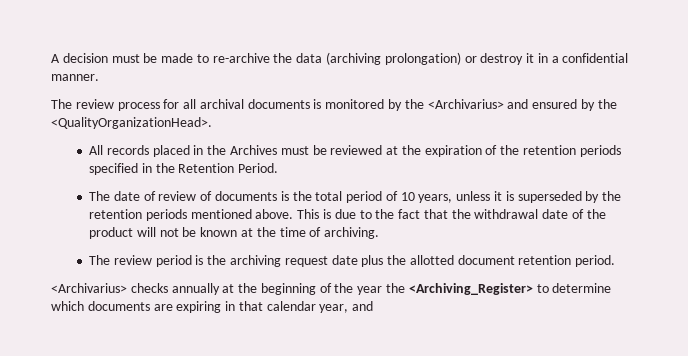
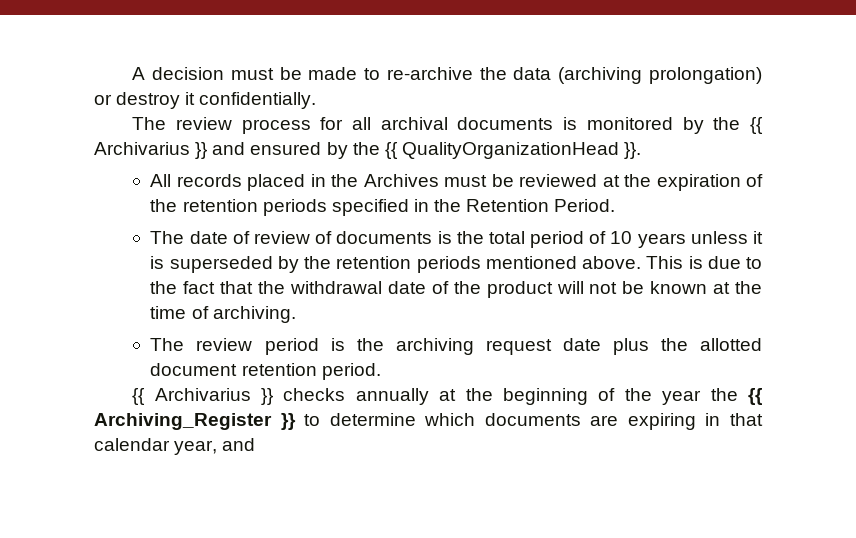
[537,53,629,63] [51,74,99,81] in a confidential manner. -> [199,92,317,109] confidentially.
[427,99,504,109] <Archivarius> -> [750,117,763,134] [94,142,208,159] {{ Archivarius }}
[51,117,212,129] <QualityOrganizationHead>. -> [384,142,642,159] {{ QualityOrganizationHead }}.
[418,194,453,203] years, -> [637,233,686,248] years
[51,283,127,293] <Archivarius> -> [132,388,273,405] {{ Archivarius }}
[408,283,533,295] <Archiving_Register> -> [747,388,762,405] [94,413,296,430] {{ Archiving_Register }}

